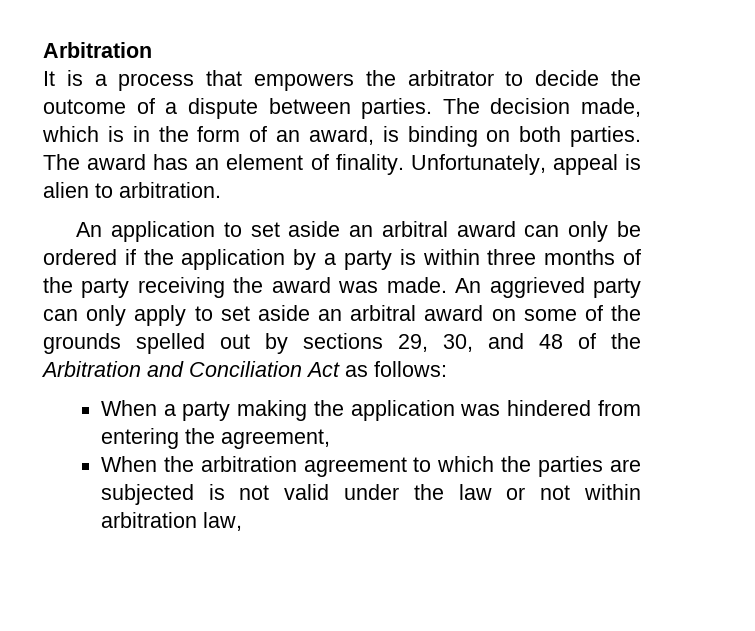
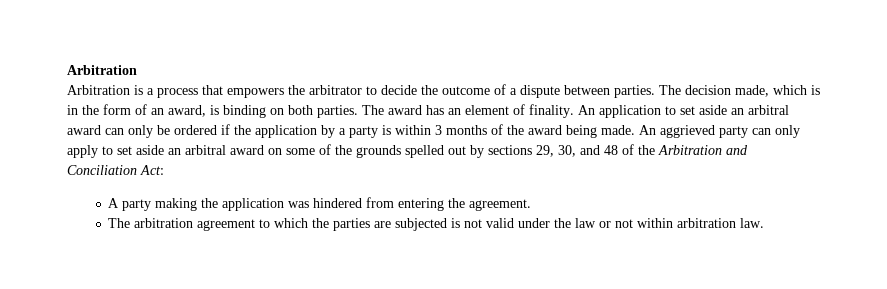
[43,71,55,86] It -> [67,85,130,95] Arbitration
[410,154,641,175] [43,182,221,198] Unfortunately, appeal is alien to arbitration. // -> (574, 111) none
[487,249,537,265] three -> [435,125,442,135] 3
[81,277,379,298] party receiving the award was -> [528,125,597,138] award being
[306,361,447,377] [100,400,176,416] Act as follows: // When a -> [140,165,164,175] [108,198,120,208] Act: // A
[220,429,330,449] [100,456,194,472] agreement, // When the -> [469,199,532,211] [108,218,131,228] agreement. // The
[202,512,242,531] law, -> [740,218,765,228] law.

